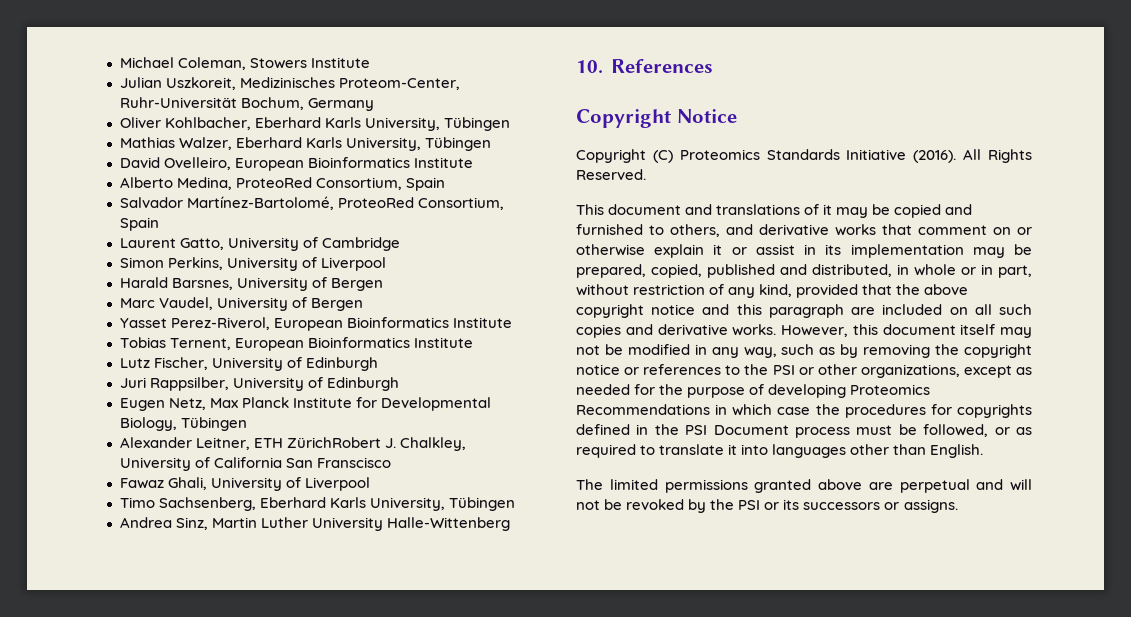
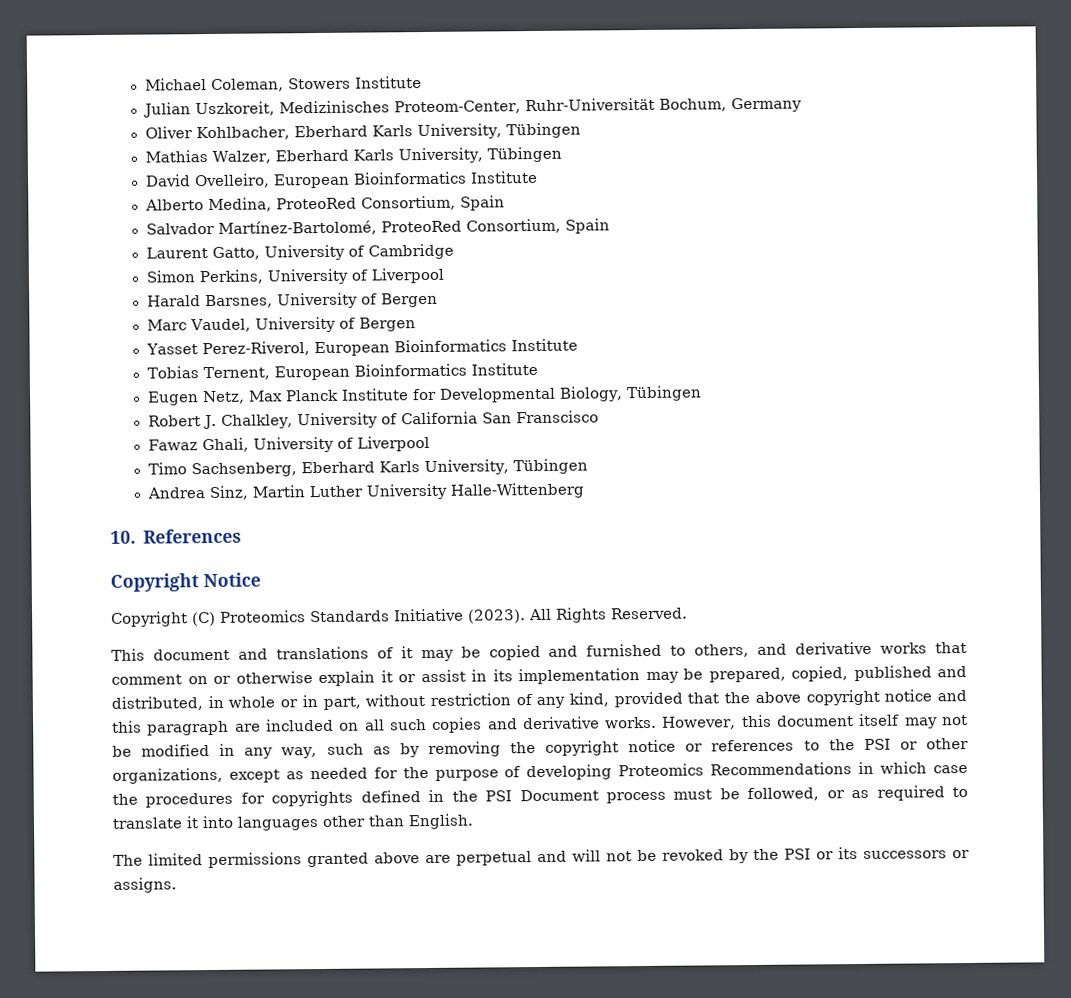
[120,357,379,371] [120,377,400,391] // Lutz Fischer, University of Edinburgh // Juri Rappsilber, University of Edinburgh -> (538, 369) none
[120,437,382,450] Alexander Leitner, ETH ZürichRobert -> [147,415,201,427] Robert
[913,150,957,163] (2016). -> [468,609,526,624] (2023).

